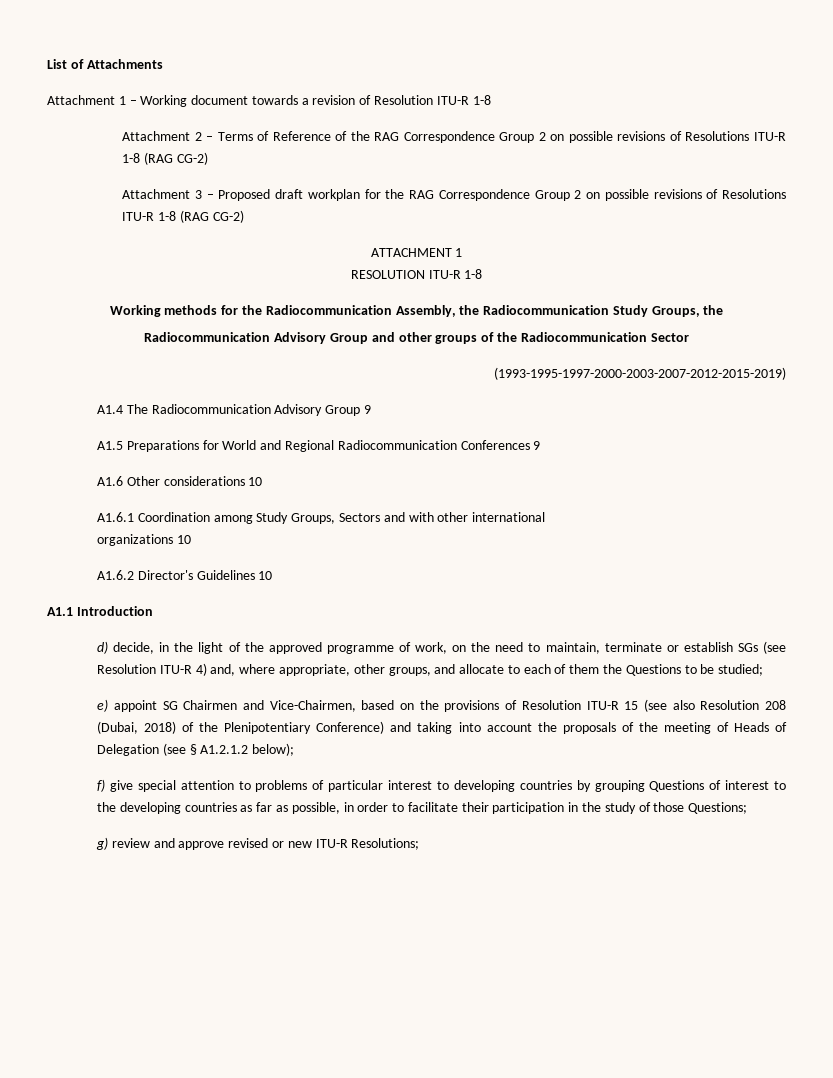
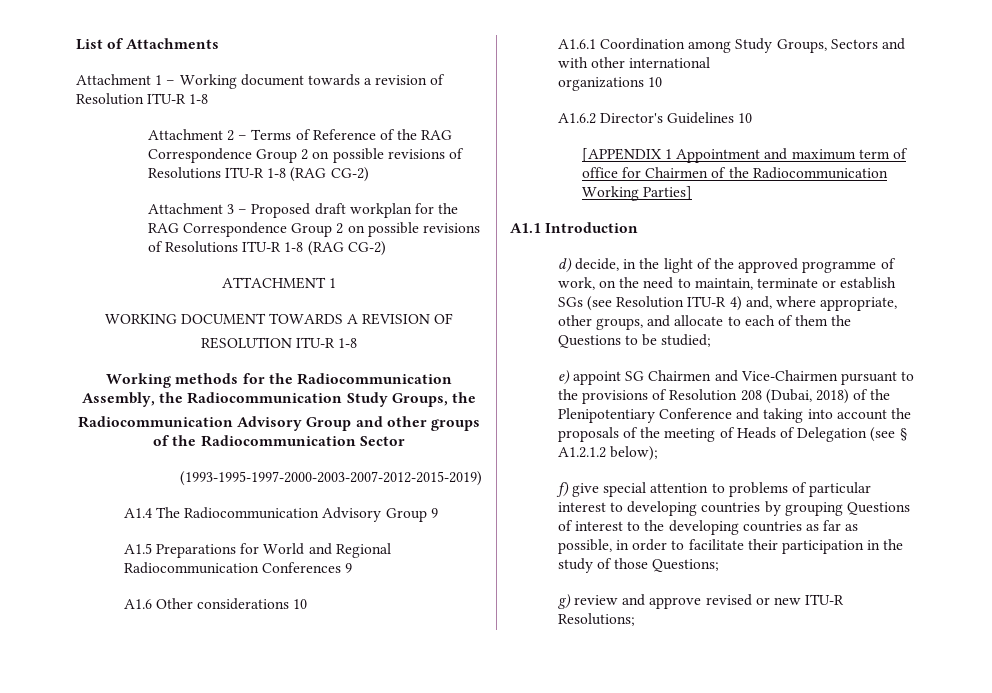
(463, 252) none -> [104,313,454,325] // WORKING DOCUMENT TOWARDS A REVISION OF
(273, 575) none -> [581,148,908,163] [581,167,888,179] [581,186,693,201] // [APPENDIX 1 Appointment and maximum term of office for Chairmen of the Radiocommunication Working Parties]
[269,700,415,712] Vice-Chairmen, based on -> [740,370,915,385] Vice-Chairmen pursuant to
[586,699,760,712] ITU-R 15 (see also Resolution -> (738, 395) none
[316,721,385,734] Conference) -> [659,408,733,419] Conference

